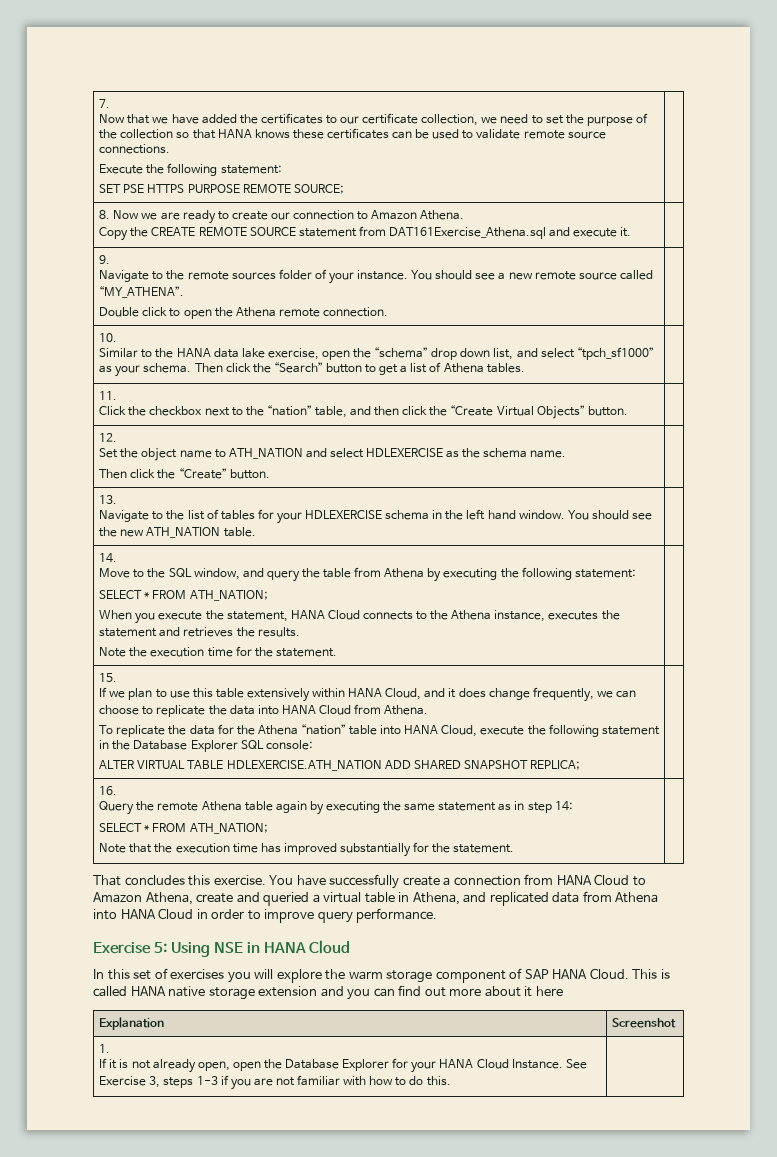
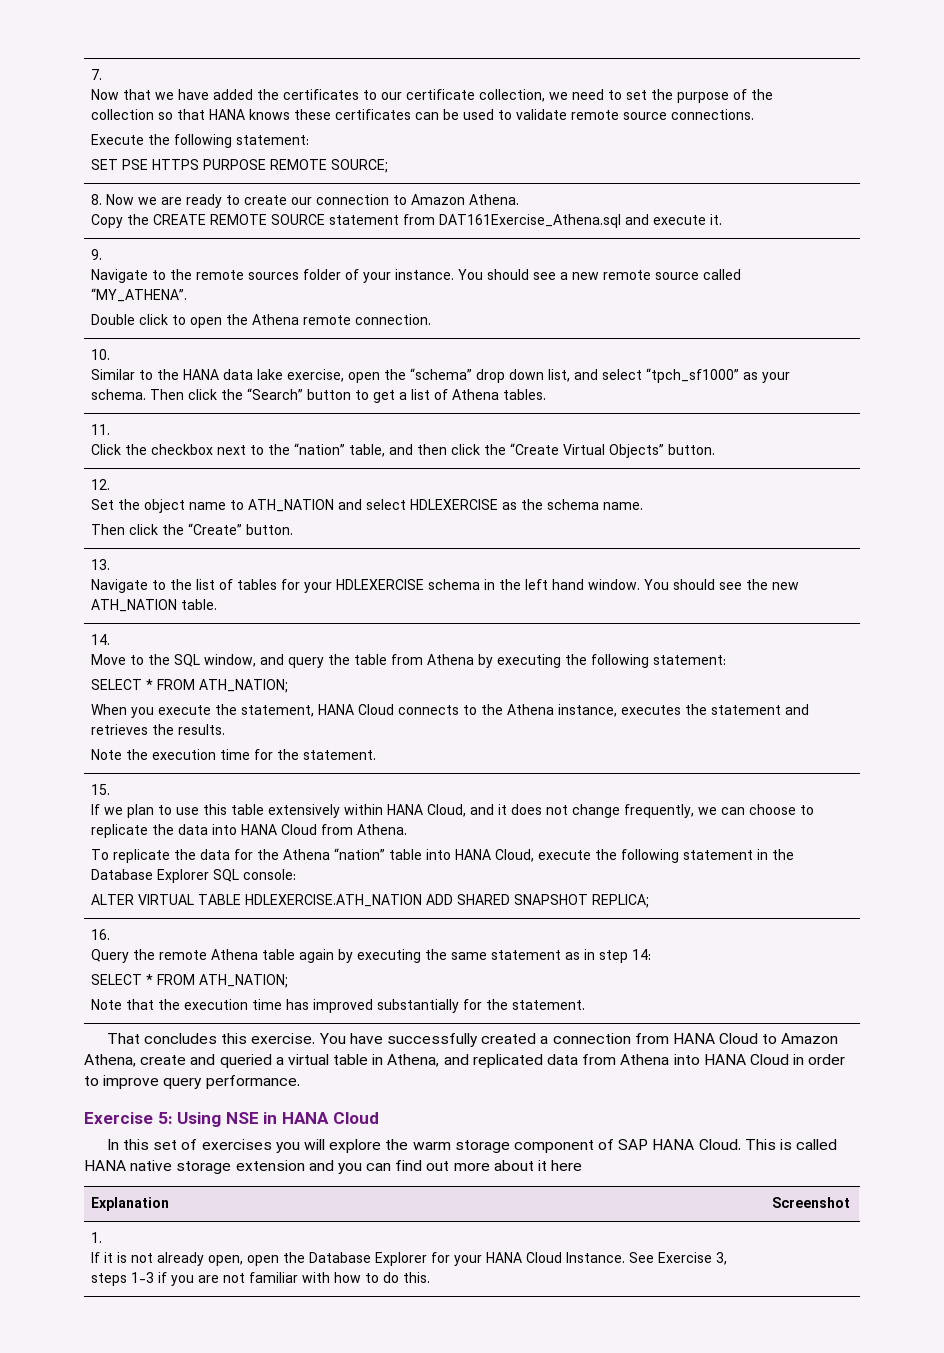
(486, 693) none -> [546,805,569,815] not
[402,876,440,886] create -> [481,1033,537,1044] created

